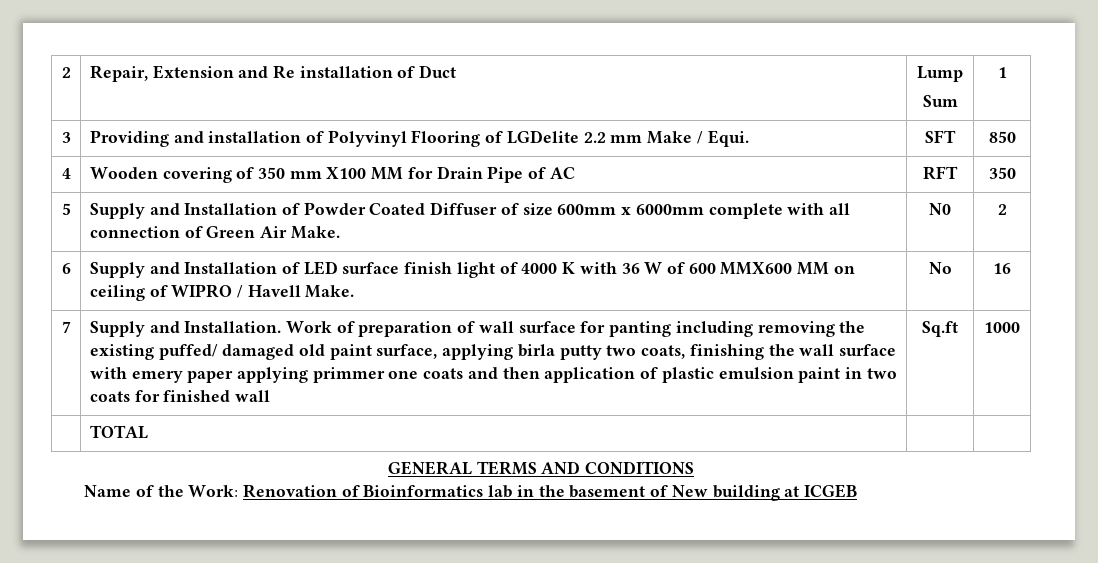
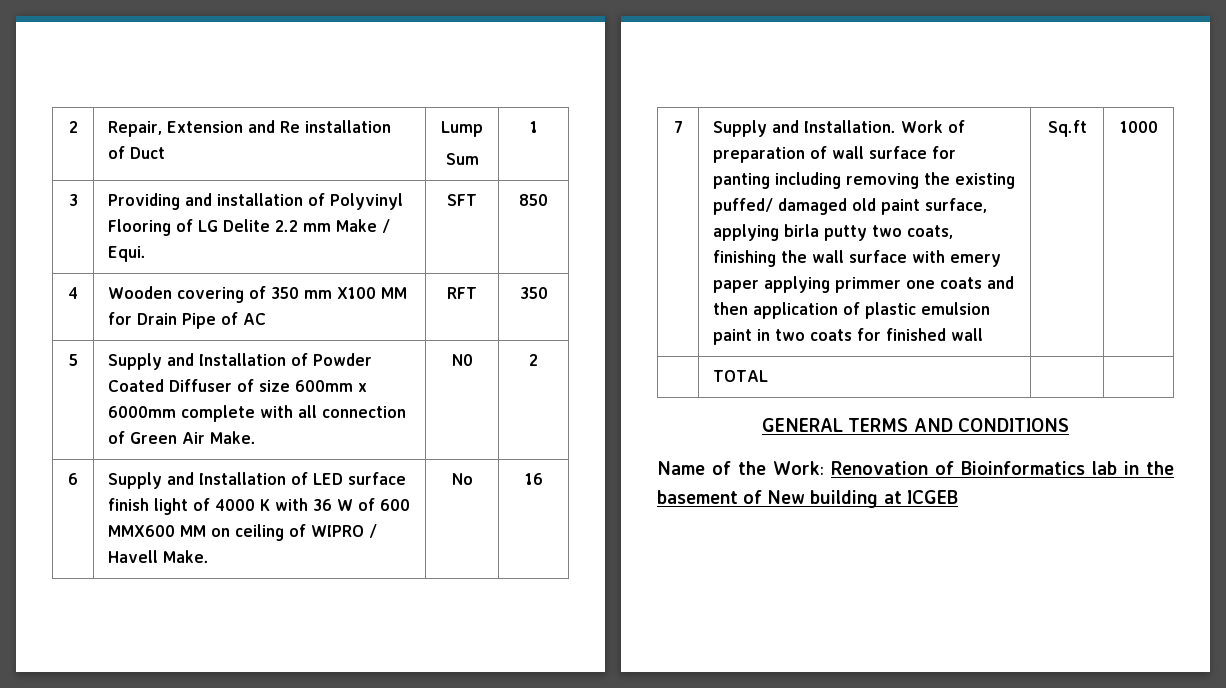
[506,130,579,144] LGDelite -> [198,219,271,232] LG Delite

